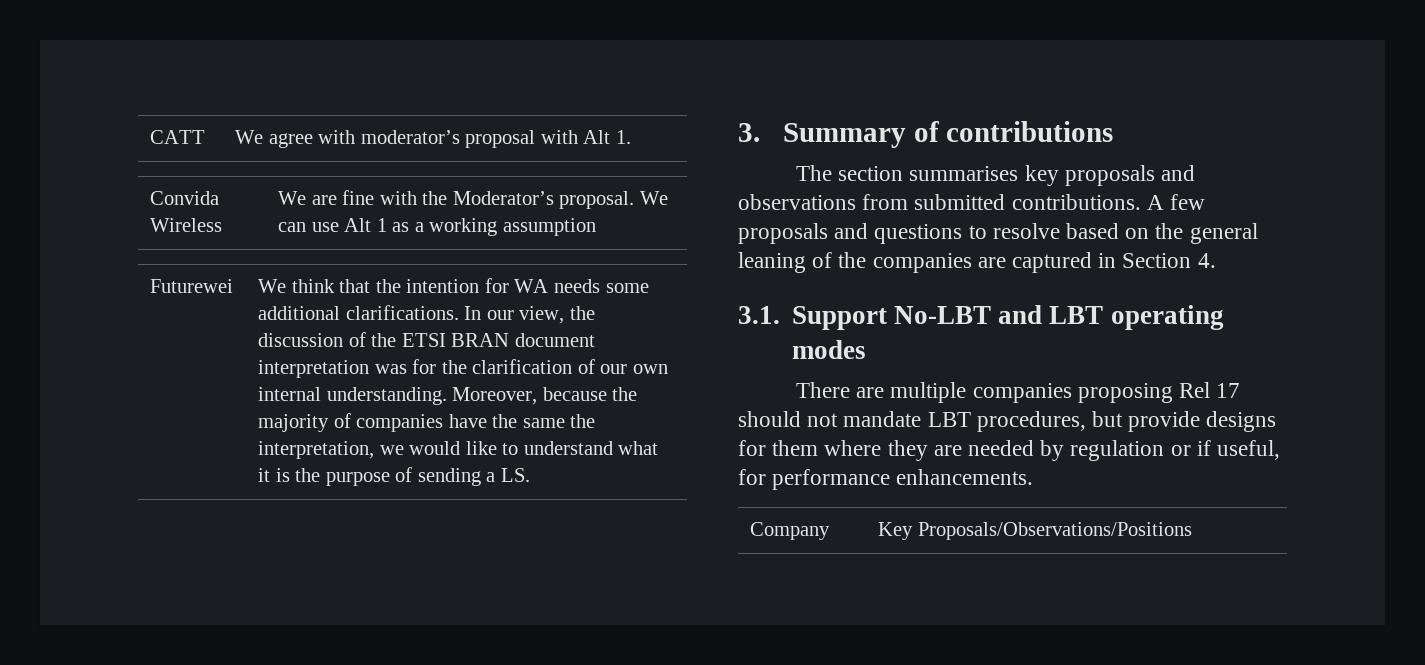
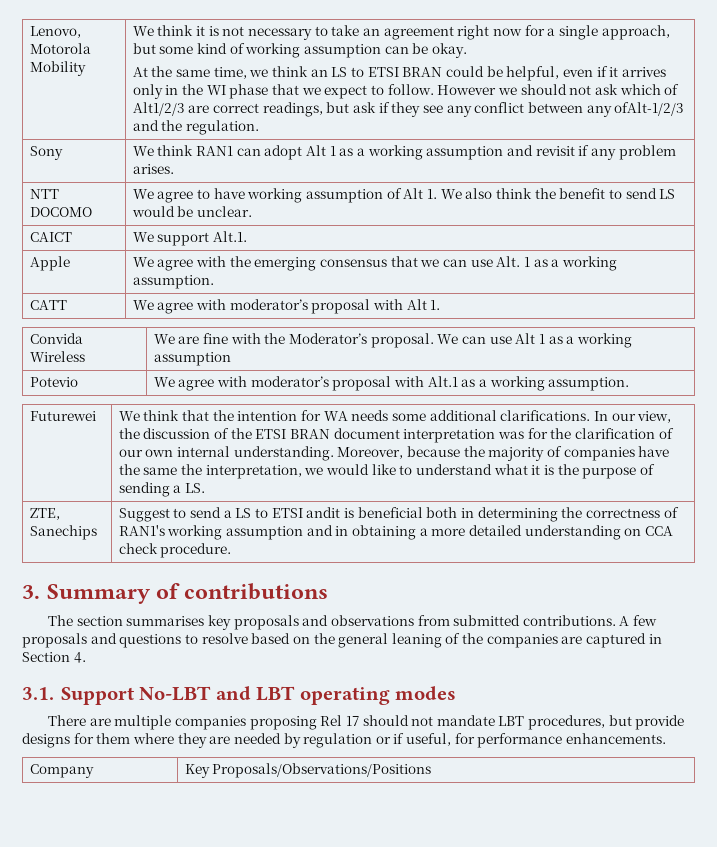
(150, 137) none -> [29,26,81,38] [29,43,91,54] [29,61,86,76] [132,25,670,40] [132,43,467,58] [132,66,666,81] [132,84,680,99] [132,102,685,117] [132,120,260,135] [29,146,63,160] [132,145,676,160] [132,164,174,174] [29,189,59,199] [29,207,92,217] [132,188,676,203] [131,206,253,217] [29,232,72,242] [132,231,248,246] [29,256,70,271] [132,256,617,271] [132,275,214,289] Lenovo, Motorola Mobility | We think it is not necessary to take an agreement right now for a single approach, but some kind of working assumption can be okay. // At the same time, we think an LS to ETSI BRAN could be helpful, even if it arrives only in the WI phase that we expect to follow. However we should not ask which of Alt1/2/3 are correct readings, but ask if they see any conflict between any ofAlt-1/2/3 and the regulation. // Sony | We think RAN1 can adopt Alt 1 as a working assumption and revisit if any problem arises. // NTT DOCOMO | We agree to have working assumption of Alt 1. We also think the benefit to send LS would be unclear. // CAICT | We support Alt.1. // Apple | We agree with the emerging consensus that we can use Alt. 1 as a working assumption. //
(596, 227) none -> [29,377,78,387] [153,376,630,391] // Potevio | We agree with moderator’s proposal with Alt.1 as a working assumption.
(530, 475) none -> [29,508,60,520] [29,525,97,540] [118,507,679,522] [118,525,673,540] [118,543,232,558] // ZTE, Sanechips | Suggest to send a LS to ETSI andit is beneficial both in determining the correctness of RAN1's working assumption and in obtaining a more detailed understanding on CCA check procedure.

